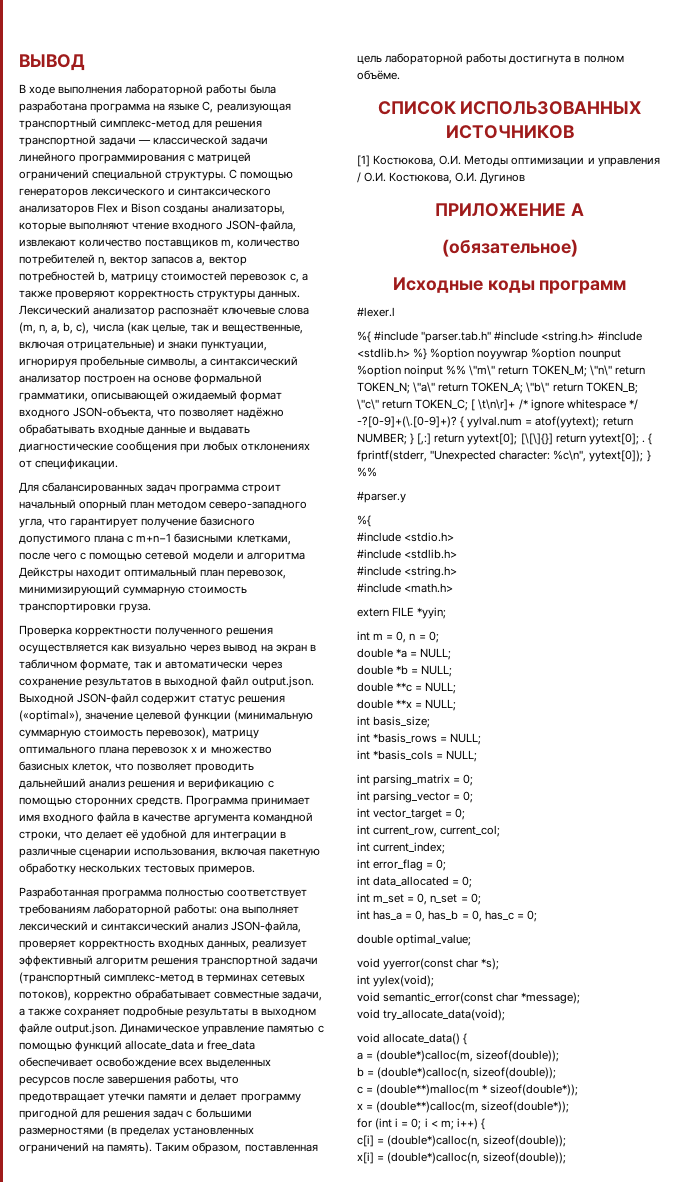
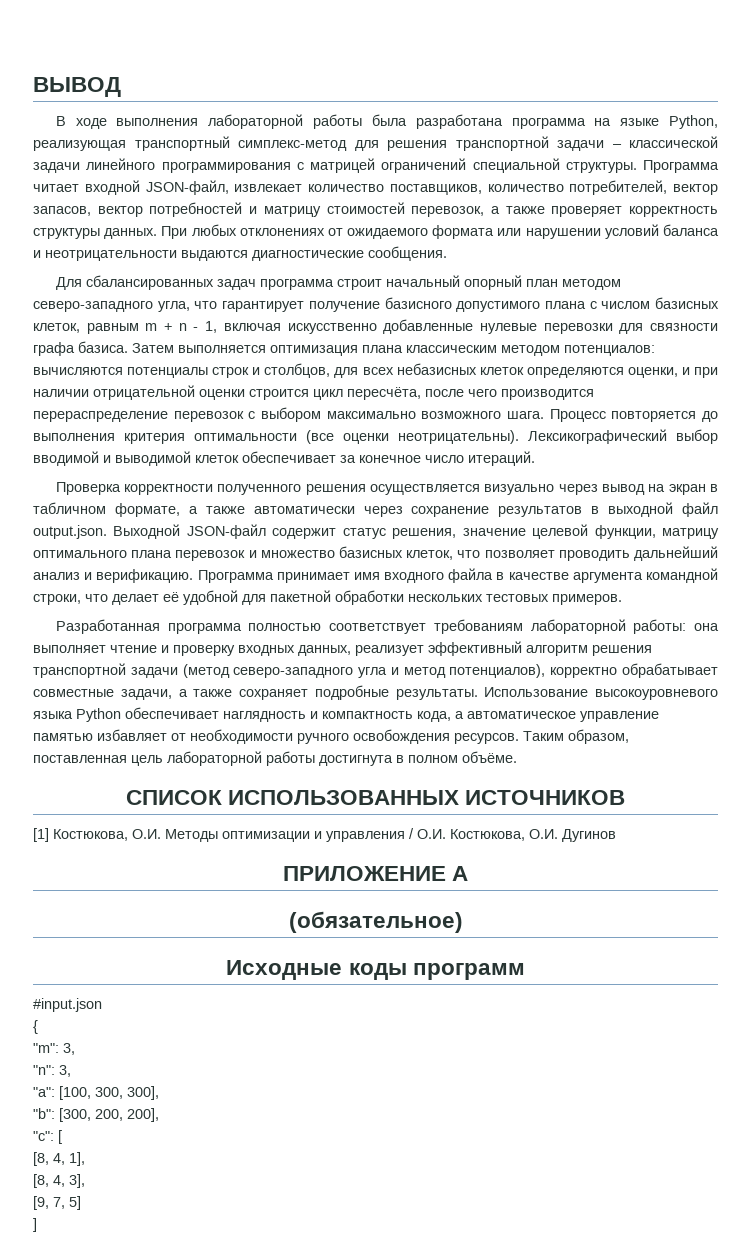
[202,101,214,113] C, -> [668,115,718,129] Python,
[138,140,152,144] — -> [612,144,622,148] –
[229,169,294,180] [19,188,272,198] [19,203,285,215] [19,220,297,232] [19,239,301,249] [19,254,206,266] С помощью генераторов лексического и синтаксического анализаторов Flex и Bison созданы анализаторы, которые выполняют чтение входного JSON-файла, извлекают количество поставщиков m, количество потребителей n, вектор запасов a, -> [643,160,719,173] [33,180,718,195] [33,206,91,216] Программа читает входной JSON-файл, извлекает количество поставщиков, количество потребителей, вектор запасов,
[98,271,109,283] b, -> [249,206,258,214] и
[230,273,308,283] [19,290,116,300] перевозок c, а также проверяют -> [411,206,623,217] перевозок, а также проверяет
[19,305,310,317] [19,322,304,334] [19,339,268,351] [19,356,299,368] [19,373,263,385] [19,390,283,402] [19,407,285,419] [19,424,251,436] [19,441,311,453] [19,458,119,470] Лексический анализатор распознаёт ключевые слова (m, n, a, b, c), числа (как целые, так и вещественные, включая отрицательные) и знаки пунктуации, игнорируя пробельные символы, а синтаксический анализатор построен на основе формальной грамматики, описывающей ожидаемый формат входного JSON-объекта, что позволяет надёжно обрабатывать входные данные и выдавать диагностические сообщения при любых отклонениях от спецификации. -> [161,224,719,239] [33,246,447,261] При любых отклонениях от ожидаемого формата или нарушении условий баланса и неотрицательности выдаются диагностические сообщения.
[136,533,291,545] [19,550,305,562] [19,567,287,579] [19,584,248,596] [19,603,152,613] m+n−1 базисными клетками, после чего с помощью сетевой модели и алгоритма Дейкстры находит оптимальный план перевозок, минимизирующий суммарную стоимость транспортировки груза. -> [601,297,719,309] [33,319,718,334] [33,341,655,356] [33,363,719,378] [33,385,594,400] [33,407,718,422] [33,429,718,444] [33,451,535,466] числом базисных клеток, равным m + n - 1, включая искусственно добавленные нулевые перевозки для связности графа базиса. Затем выполняется оптимизация плана классическим методом потенциалов: вычисляются потенциалы строк и столбцов, для всех небазисных клеток определяются оценки, и при наличии отрицательной оценки строится цикл пересчёта, после чего производится перераспределение перевозок с выбором максимально возможного шага. Процесс повторяется до выполнения критерия оптимальности (все оценки неотрицательны). Лексикографический выбор вводимой и выводимой клеток обеспечивает за конечное число итераций.
[111,644,130,652] как -> (481, 489) none
[134,661,163,669] так и -> [188,506,245,514] а также
[238,695,286,705] [19,710,314,722] [19,727,210,739] решения («optimal»), значение целевой функции (минимальную суммарную стоимость перевозок), -> [392,524,656,539] решения, значение целевой функции,
[191,746,198,753] x -> (246, 555) none
[128,778,274,790] [19,797,184,807] решения и верификацию с помощью сторонних средств. -> [84,569,194,583] и верификацию.
[212,831,286,841] [19,848,321,858] [19,863,76,875] интеграции в различные сценарии использования, включая пакетную обработку -> [270,590,404,605] пакетной обработки
[19,921,302,933] [19,940,156,950] лексический и синтаксический анализ JSON-файла, проверяет корректность -> [110,645,235,656] чтение и проверку
[19,972,306,984] [19,989,71,1001] (транспортный симплекс-метод в терминах сетевых потоков), -> [182,664,546,678] (метод северо-западного угла и метод потенциалов),
[186,1008,316,1018] [19,1023,324,1035] [19,1040,256,1052] [19,1057,272,1068] [19,1074,240,1086] [19,1093,301,1103] [19,1108,252,1120] [19,1125,255,1137] [19,1142,153,1154] результаты в выходном файле output.json. Динамическое управление памятью с помощью функций allocate_data и free_data обеспечивает освобождение всех выделенных ресурсов после завершения работы, что предотвращает утечки памяти и делает программу пригодной для решения задач с большими размерностями (в пределах установленных ограничений на память). -> [395,687,718,700] [33,707,659,722] [33,729,519,744] результаты. Использование высокоуровневого языка Python обеспечивает наглядность и компактность кода, а автоматическое управление памятью избавляет от необходимости ручного освобождения ресурсов.
[357,307,395,317] [357,331,642,343] [357,348,621,360] [357,365,645,377] [357,382,638,394] [357,399,638,411] [357,416,633,428] [357,433,652,445] [357,450,651,462] [357,467,377,477] [357,491,406,503] [357,515,371,527] [357,532,455,542] [357,549,458,559] [357,566,458,578] [357,583,454,593] [357,607,447,619] [357,631,439,643] [357,648,452,660] [357,665,453,677] [357,682,457,694] [357,699,457,711] [357,716,431,728] [357,733,482,745] [357,750,478,762] [357,774,474,786] [357,791,474,803] [357,808,466,820] [357,825,501,837] [357,842,446,854] [357,859,447,871] [357,876,473,888] [357,893,481,905] [357,910,537,922] [357,934,472,946] [357,958,500,970] [357,975,435,987] [357,992,581,1004] [357,1009,506,1021] [357,1033,468,1045] [357,1050,560,1062] [357,1067,557,1079] [357,1084,579,1096] [357,1101,570,1113] [357,1118,485,1130] [357,1135,567,1147] [357,1152,567,1164] #lexer.l // %{ #include "parser.tab.h" #include <string.h> #include <stdlib.h> %} %option noyywrap %option nounput %option noinput %% \"m\" return TOKEN_M; \"n\" return TOKEN_N; \"a\" return TOKEN_A; \"b\" return TOKEN_B; \"c\" return TOKEN_C; [ \t\n\r]+ /* ignore whitespace */ -?[0-9]+(\.[0-9]+)? { yylval.num = atof(yytext); return NUMBER; } [,:] return yytext[0]; [\[\]{}] return yytext[0]; . { fprintf(stderr, "Unexpected character: %c\n", yytext[0]); } %% // #parser.y // %{ // #include <stdio.h> // #include <stdlib.h> // #include <string.h> // #include <math.h> // extern FILE *yyin; // int m = 0, n = 0; // double *a = NULL; // double *b = NULL; // double **c = NULL; // double **x = NULL; // int basis_size; // int *basis_rows = NULL; // int *basis_cols = NULL; // int parsing_matrix = 0; // int parsing_vector = 0; // int vector_target = 0; // int current_row, current_col; // int current_index; // int error_flag = 0; // int data_allocated = 0; // int m_set = 0, n_set = 0; // int has_a = 0, has_b = 0, has_c = 0; // double optimal_value; // void yyerror(const char *s); // int yylex(void); // void semantic_error(const char *message); // void try_allocate_data(void); // void allocate_data() { // a = (double*)calloc(m, sizeof(double)); // b = (double*)calloc(n, sizeof(double)); // c = (double**)malloc(m * sizeof(double*)); // x = (double**)calloc(m, sizeof(double*)); // for (int i = 0; i < m; i++) { // c[i] = (double*)calloc(n, sizeof(double)); // x[i] = (double*)calloc(n, sizeof(double)); -> [33,998,102,1012] [33,1020,38,1034] [33,1043,75,1055] [33,1065,71,1077] [33,1086,159,1100] [33,1108,159,1122] [33,1130,62,1144] [33,1152,85,1166] [33,1174,85,1188] [33,1196,81,1210] [33,1218,37,1232] #input.json // { // "m": 3, // "n": 3, // "a": [100, 300, 300], // "b": [300, 200, 200], // "c": [ // [8, 4, 1], // [8, 4, 3], // [9, 7, 5] // ]

